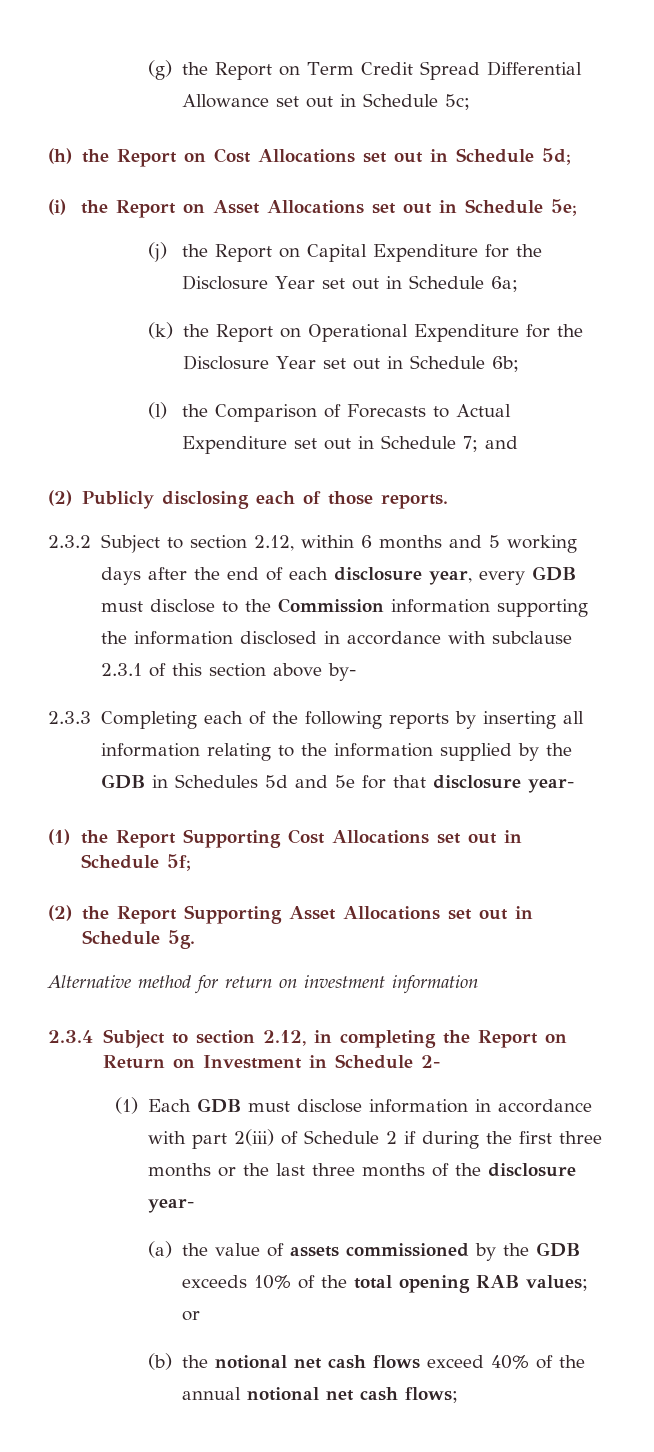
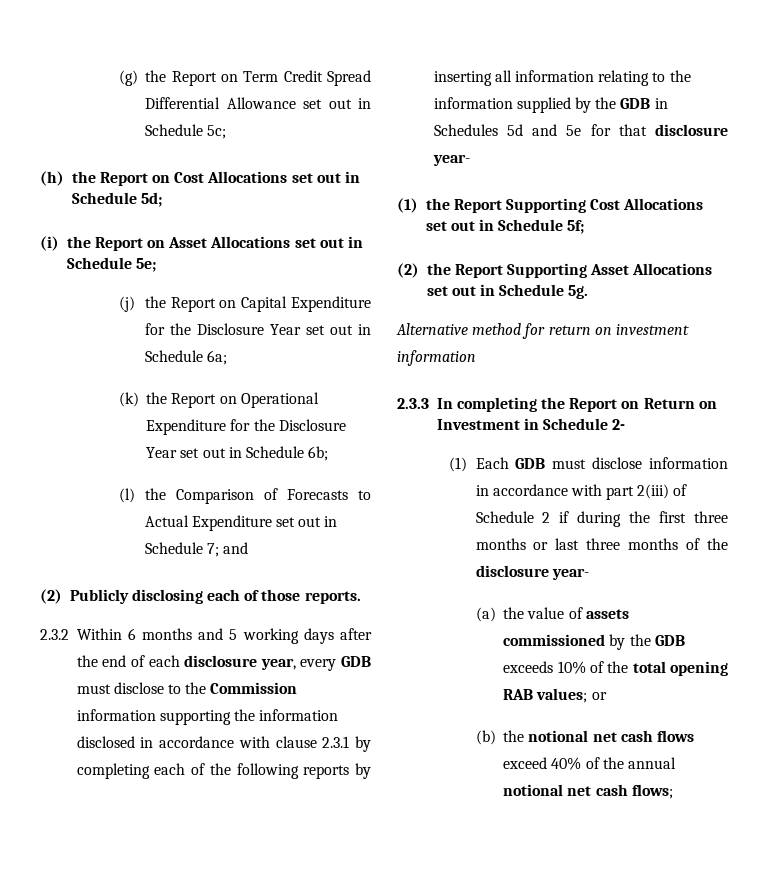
[100,534,354,553] Subject to section 2.12, within -> [76,628,122,640] Within
[491,631,572,644] [100,663,356,681] [48,711,197,729] subclause 2.3.1 of this section above by- // 2.3.3 Completing -> [275,736,371,752] [76,763,150,779] clause 2.3.1 by completing
[48,1029,332,1048] 2.3.4 Subject to section 2.12, in -> [397,398,453,409] 2.3.3 In
[243,1163,270,1176] the -> (549, 546) none

